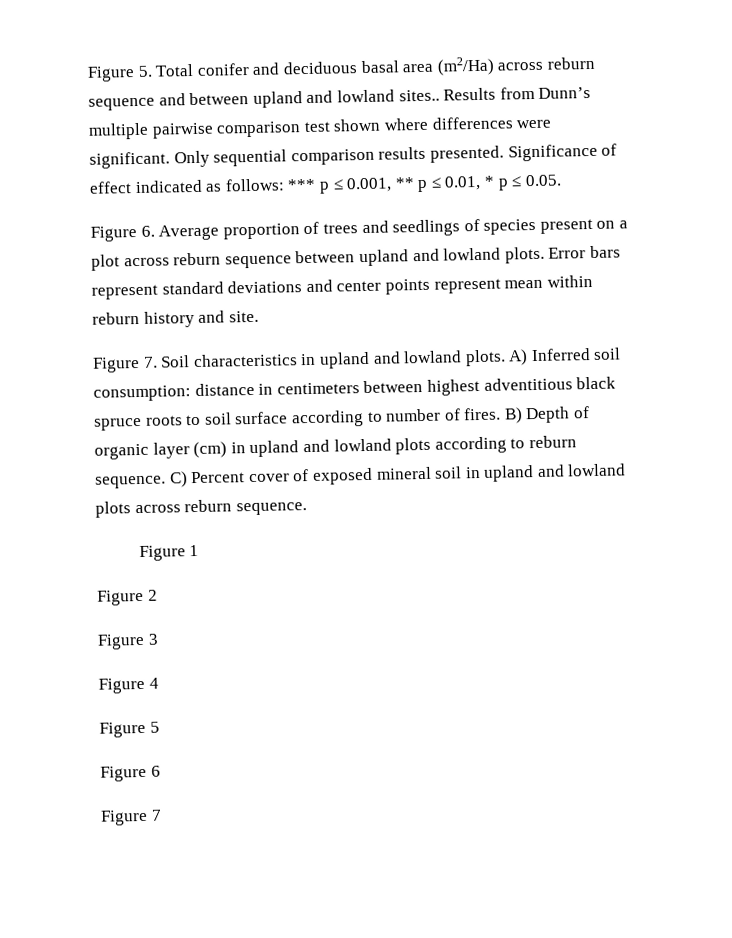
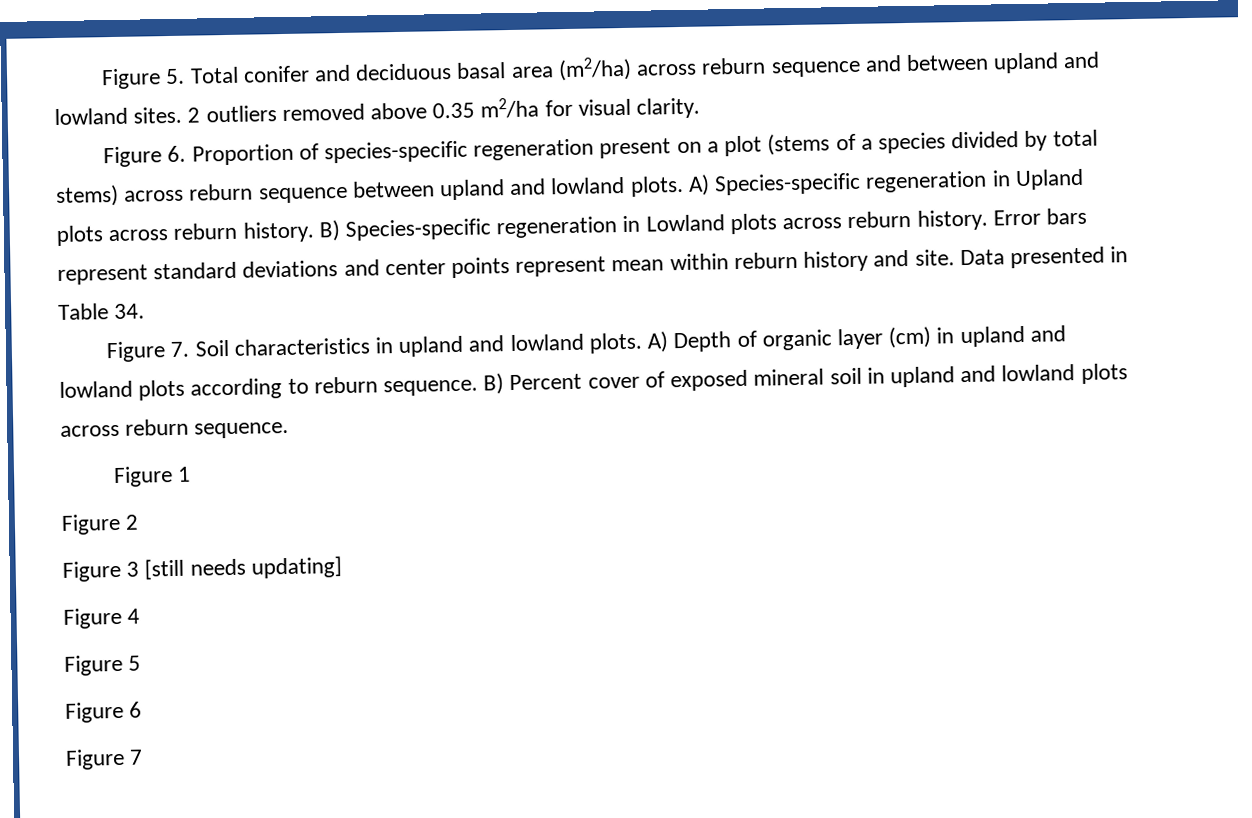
[436,56,495,76] (m2/Ha) -> [557,56,632,82] (m2/ha)
[398,86,592,102] [88,116,553,140] [89,143,618,169] [89,174,562,194] [90,218,629,242] [91,254,120,271] sites.. Results from Dunn’s multiple pairwise comparison test shown where differences were significant. Only sequential comparison results presented. Significance of effect indicated as follows: *** p ≤ 0.001, ** p ≤ 0.01, * p ≤ 0.05. // Figure 6. Average proportion of trees and seedlings of species present on a plot -> [133,97,701,124] [103,129,1098,168] [55,184,119,208] sites. 2 outliers removed above 0.35 m2/ha for visual clarity. // Figure 6. Proportion of species-specific regeneration present on a plot (stems of a species divided by total stems)
(545, 255) none -> [687,168,1084,196] [56,209,988,247] A) Species-specific regeneration in Upland plots across reburn history. B) Species-specific regeneration in Lowland plots across reburn history.
(259, 316) none -> [959,246,1129,269] [58,303,146,320] Data presented in Table 34.
[530,347,622,362] [93,376,617,402] [94,407,523,431] Inferred soil consumption: distance in centimeters between highest adventitious black spruce roots to soil surface according to number of fires. B) -> (670, 342) none
[169,471,188,488] C) -> [483,373,505,395] B)
(159, 639) none -> [144,556,342,580] [still needs updating]

